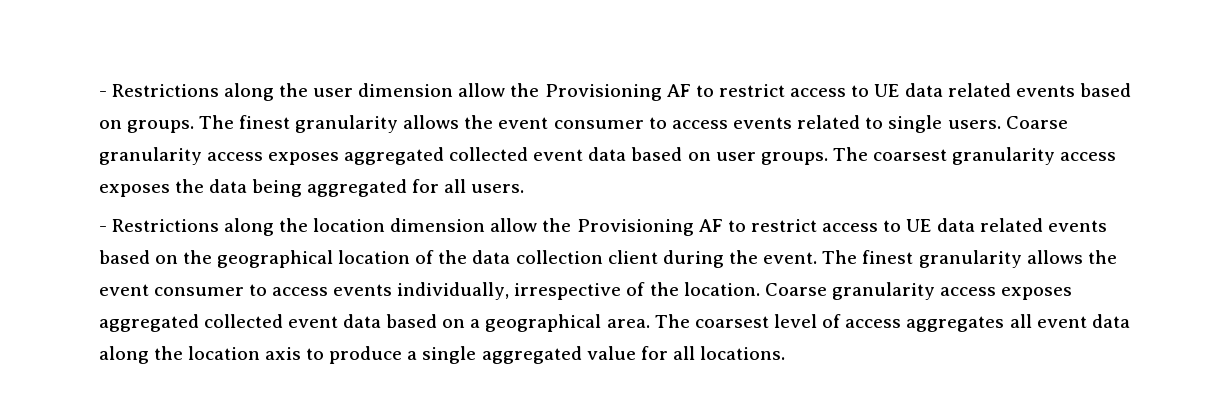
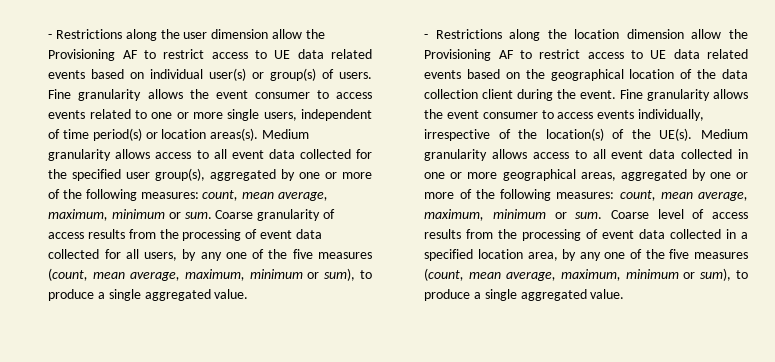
[126,115,290,133] groups. The finest -> [150,68,372,81] [48,89,72,99] individual user(s) or group(s) of users. Fine
[888,115,1068,133] [98,147,1117,165] [98,179,525,197] single users. Coarse granularity access exposes aggregated collected event data based on user groups. The coarsest granularity access exposes the data being aggregated for all users. -> [151,109,372,121] [48,128,309,141] [48,149,372,161] [48,168,372,181] [48,189,328,201] [48,209,335,221] [48,229,322,241] [48,249,372,261] [48,268,372,281] [48,289,249,301] one or more single users, independent of time period(s) or location areas(s). Medium granularity allows access to all event data collected for the specified user group(s), aggregated by one or more of the following measures: count, mean average, maximum, minimum or sum. Coarse granularity of access results from the processing of event data collected for all users, by any one of the five measures (count, mean average, maximum, minimum or sum), to produce a single aggregated value.
[822,250,914,264] The finest -> [620,89,644,99] Fine
[683,282,1073,300] [98,314,1130,332] [98,346,786,364] location. Coarse granularity access exposes aggregated collected event data based on a geographical area. The coarsest level of access aggregates all event data along the location axis to produce a single aggregated value for all locations. -> [545,128,748,141] [424,149,748,161] [424,169,748,181] [424,189,748,201] [424,209,748,221] [424,229,748,241] [424,249,748,261] [424,268,748,281] [424,289,625,301] location(s) of the UE(s). Medium granularity allows access to all event data collected in one or more geographical areas, aggregated by one or more of the following measures: count, mean average, maximum, minimum or sum. Coarse level of access results from the processing of event data collected in a specified location area, by any one of the five measures (count, mean average, maximum, minimum or sum), to produce a single aggregated value.

